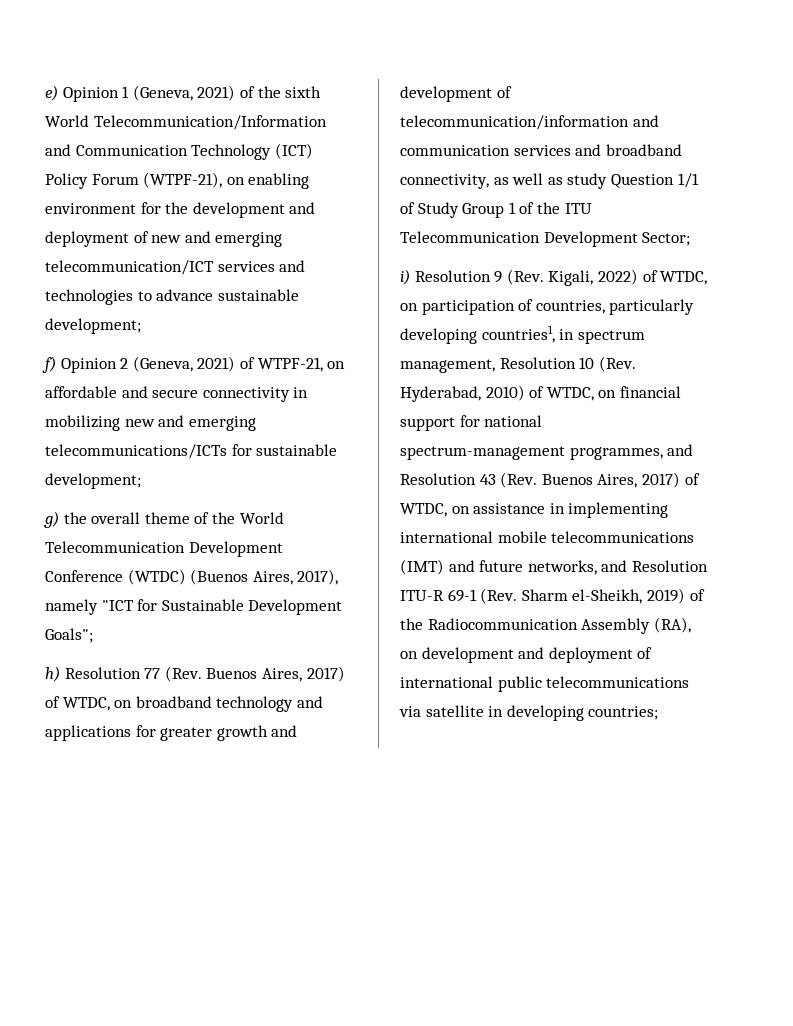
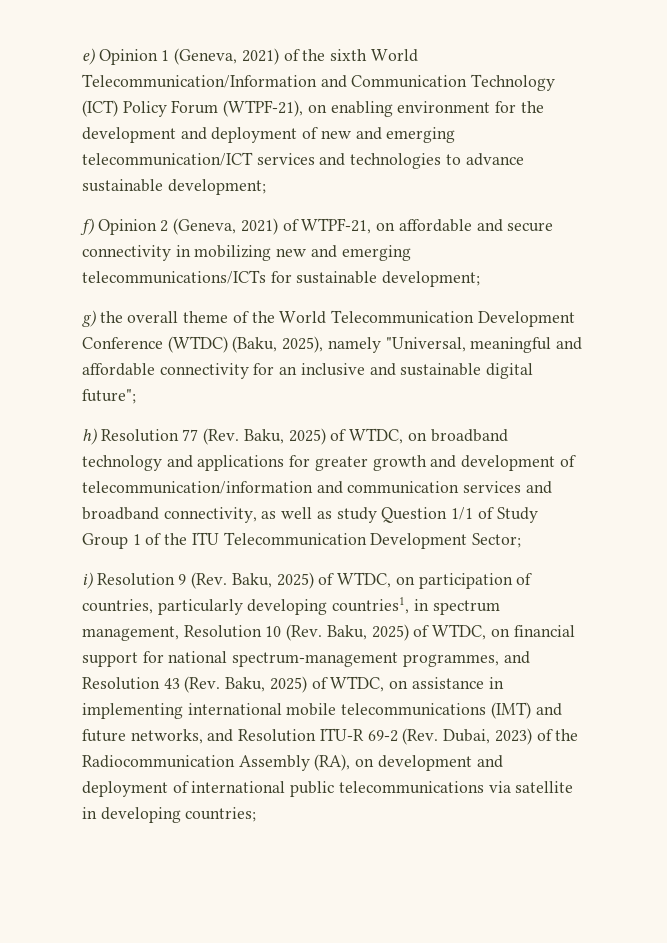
[190,569,339,585] [45,599,343,615] [45,628,93,643] (Buenos Aires, 2017), namely "ICT for Sustainable Development Goals"; -> [232,336,583,353] [82,363,534,379] [82,389,136,404] (Baku, 2025), namely "Universal, meaningful and affordable connectivity for an inclusive and sustainable digital future";
[206,666,345,682] Buenos Aires, 2017) -> [243,428,326,445] Baku, 2025)
[548,269,638,286] Kigali, 2022) -> [231,572,314,589] Baku, 2025)
[400,385,525,402] Hyderabad, 2010) -> [326,624,409,641] Baku, 2025)
[541,472,680,488] Buenos Aires, 2017) -> [225,676,307,693] Baku, 2025)
[447,588,685,604] 69-1 (Rev. Sharm el-Sheikh, 2019) -> [367,728,532,745] 69-2 (Rev. Dubai, 2023)

